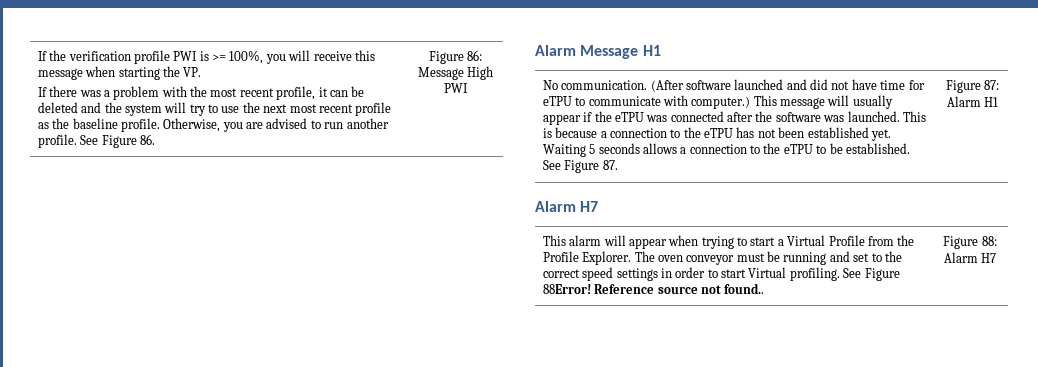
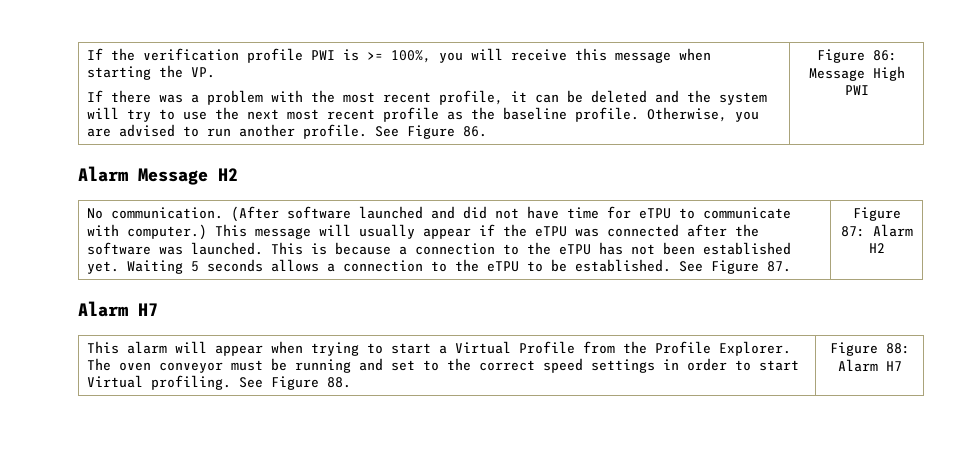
[642,45,661,56] H1 -> [218,168,238,181] H2
[984,97,999,107] H1 -> [868,243,885,253] H2
[542,283,765,294] 88Error! Reference source not found.. -> [327,377,352,388] 88.

